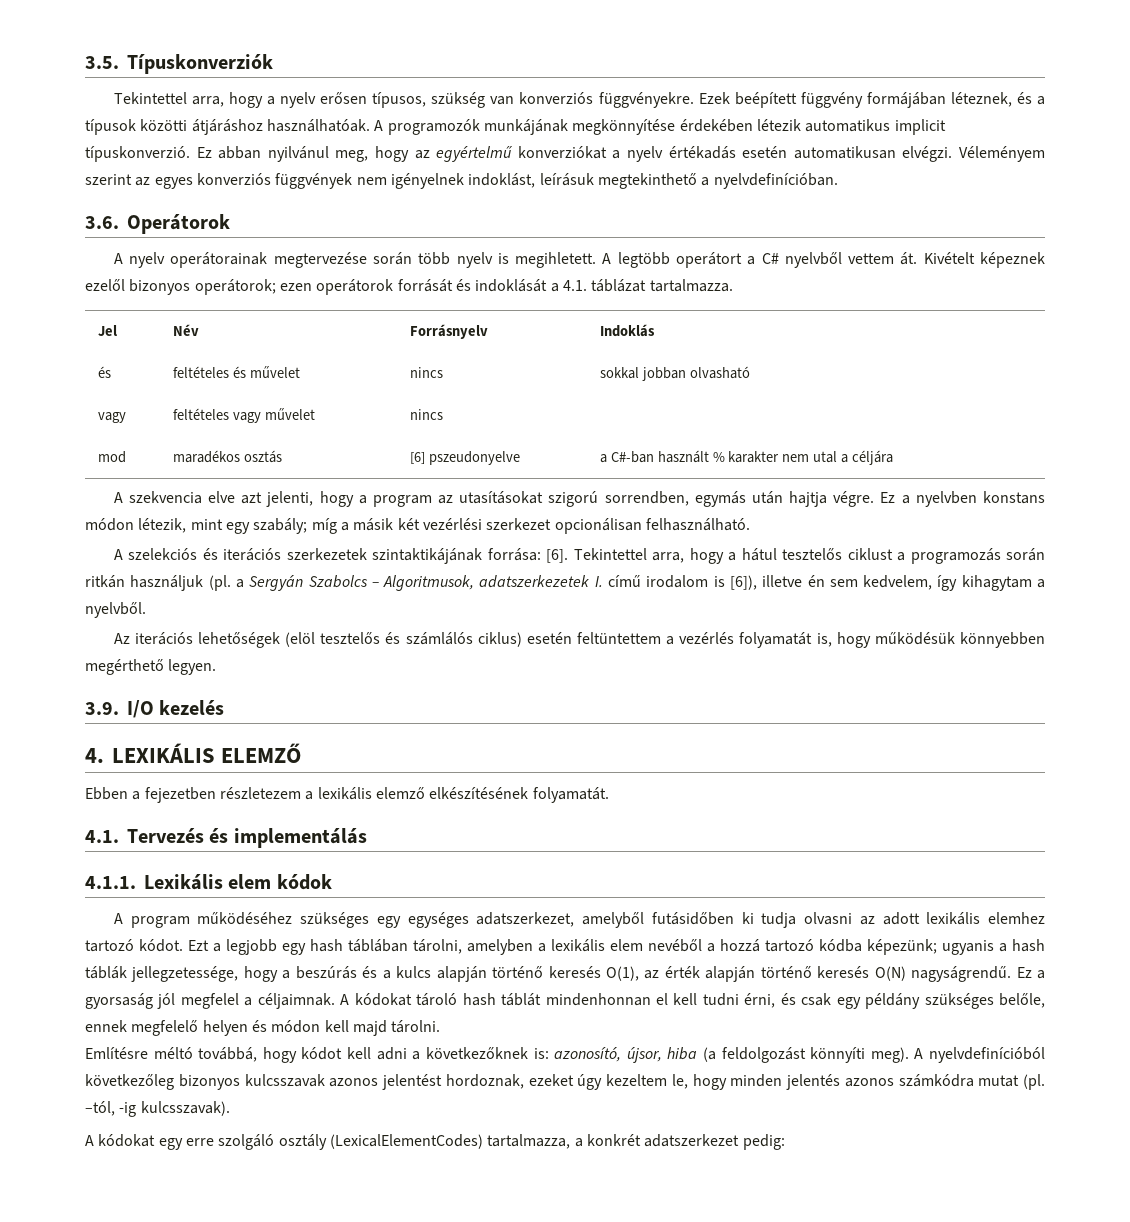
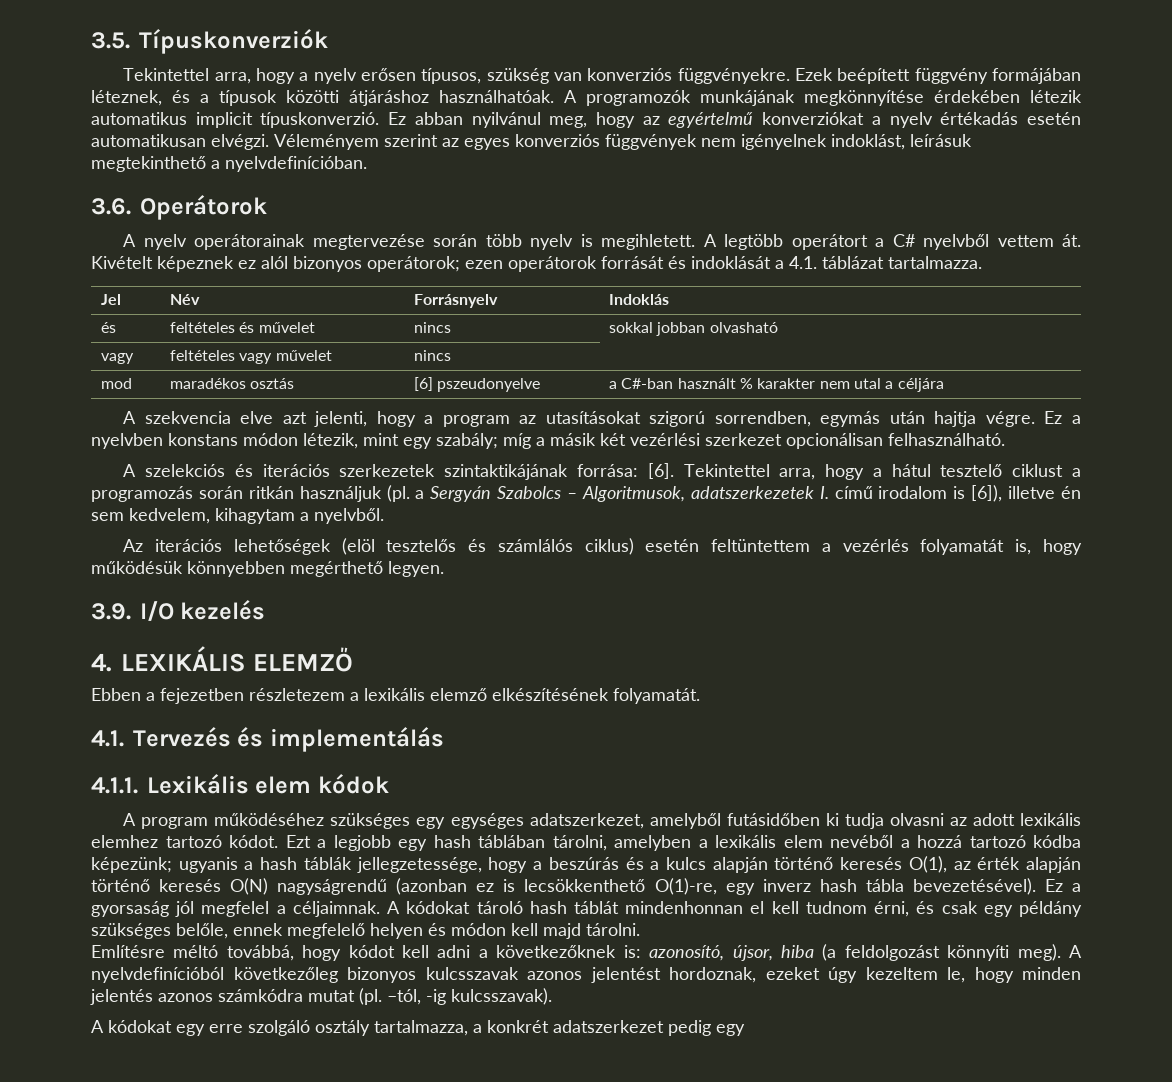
[85,279,125,291] ezelől -> [238,256,288,269] ez alól
[782,548,843,560] tesztelős -> [940,464,1003,477] tesztelő
[937,575,958,591] így -> (210, 516) none
[911,966,1012,982] nagyságrendű. -> [277,878,1036,895] nagyságrendű (azonban ez is lecsökkenthető O(1)-re, egy inverz hash tábla bevezetésével).
[702,993,739,1006] tudni -> [805,901,867,914] tudnom
[329,1134,483,1149] (LexicalElementCodes) -> (370, 1028) none
[742,1134,785,1150] pedig: -> [668,1020,745,1036] pedig egy

